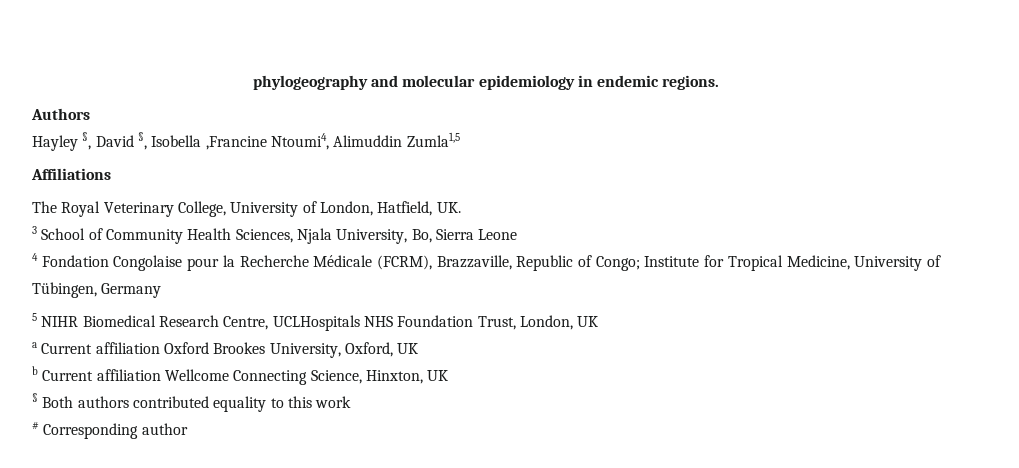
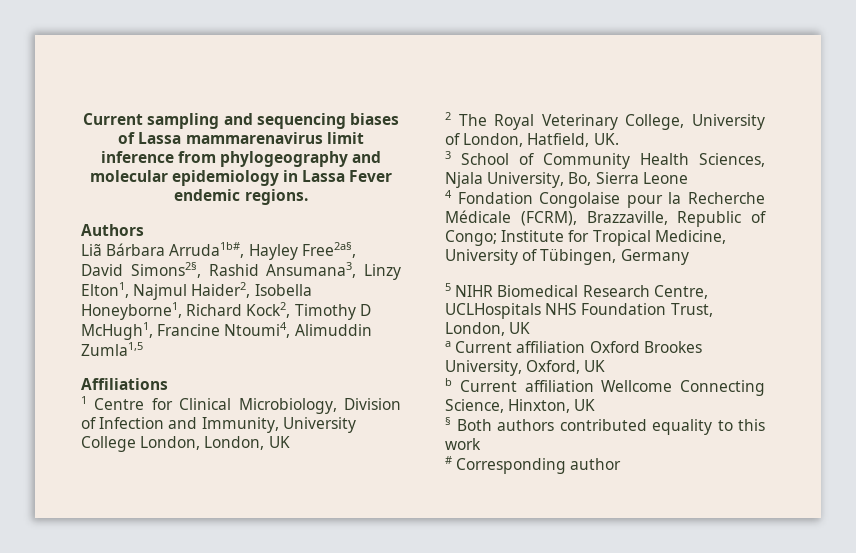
(252, 82) none -> [83,113,399,129] [118,132,364,144] [100,151,216,163] Current sampling and sequencing biases of Lassa mammarenavirus limit inference from
(593, 81) none -> [302,170,393,182] Lassa Fever
[32,132,460,151] [31,168,111,180] Hayley §, David §, Isobella ,Francine Ntoumi4, Alimuddin Zumla1,5 // Affiliations // -> [81,242,356,260] [81,262,401,280] [81,282,312,300] [81,302,371,320] [81,322,372,340] [81,342,143,356] [81,378,168,390] [81,396,401,414] [81,417,356,433] [81,436,290,452] [445,112,451,120] Liã Bárbara Arruda1b#, Hayley Free2a§, David Simons2§, Rashid Ansumana3, Linzy Elton1, Najmul Haider2, Isobella Honeyborne1, Richard Kock2, Timothy D McHugh1, Francine Ntoumi4, Alimuddin Zumla1,5 // Affiliations // 1 Centre for Clinical Microbiology, Division of Infection and Immunity, University College London, London, UK // 2

